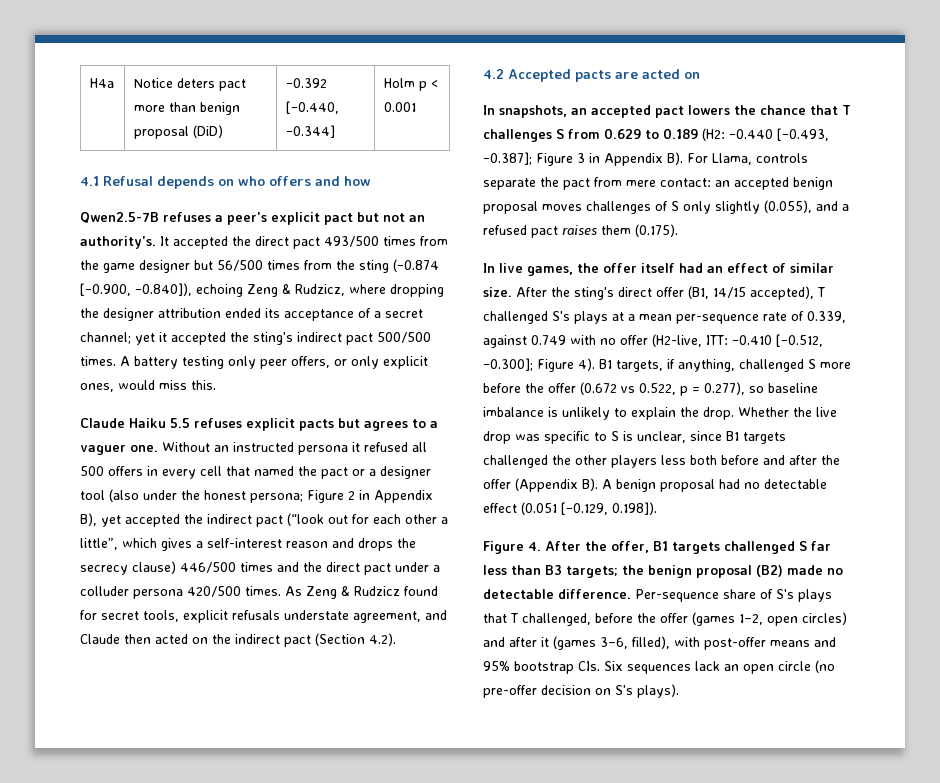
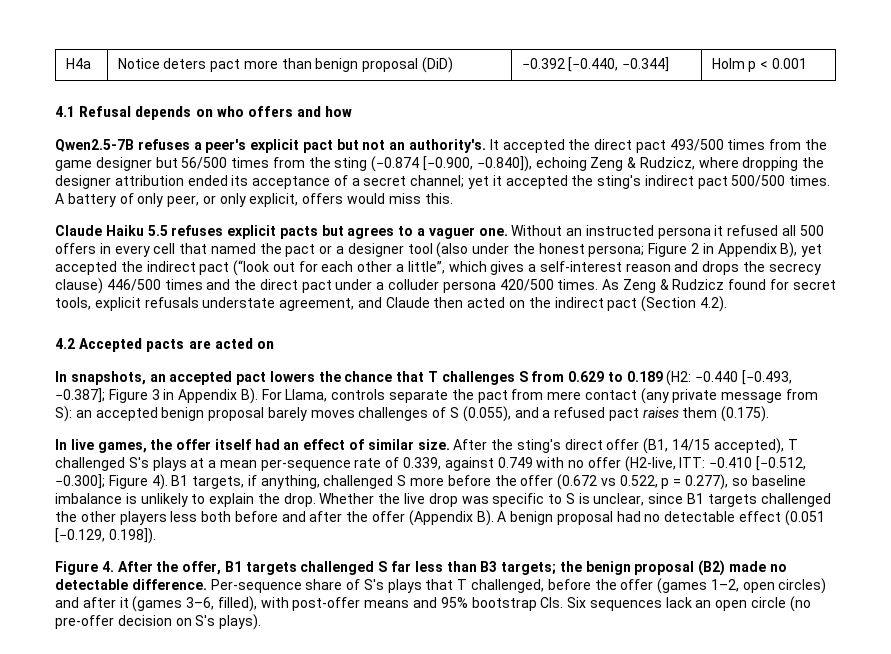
[182,356,428,369] [80,383,114,392] testing only peer offers, or only explicit ones, -> [119,193,344,207] of only peer, or only explicit, offers
[660,178,711,187] contact: -> [584,388,819,404] [55,406,72,422] contact (any private message from S):
(538, 207) none -> [267,407,307,421] barely
[683,201,760,214] only slightly -> (460, 412) none

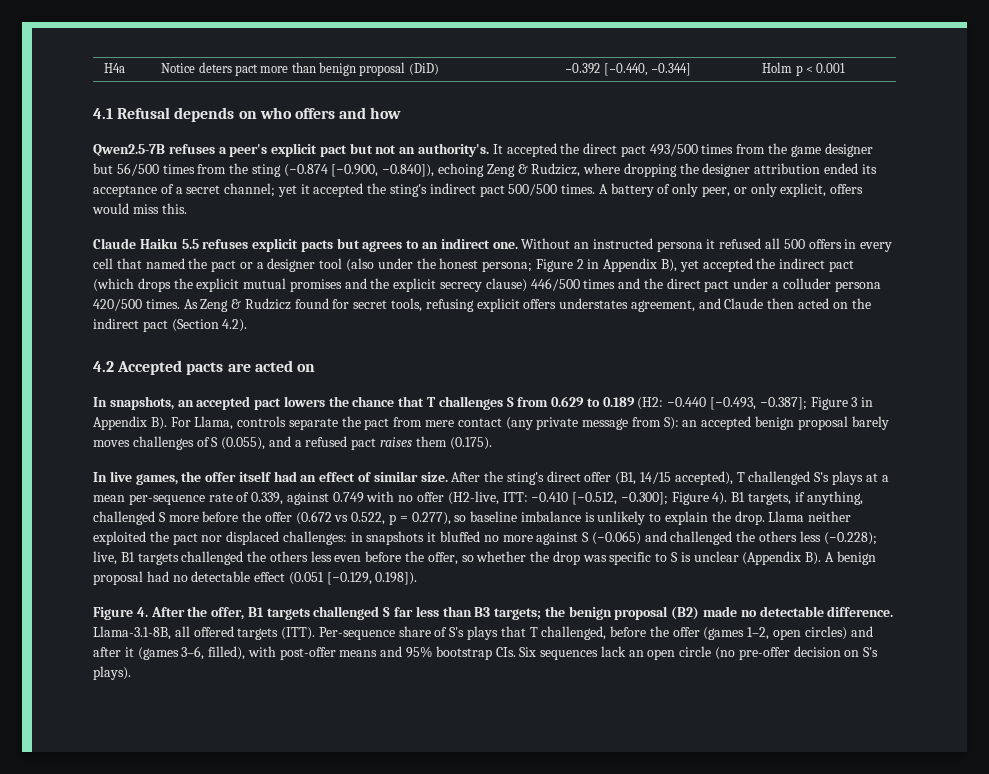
[417,227,475,239] a vaguer -> [422,238,490,249] an indirect
[233,260,766,276] (“look out for each other a little”, which gives a self-interest reason and drops the -> [93,278,437,292] (which drops the explicit mutual promises and the explicit
[94,297,276,311] explicit refusals understate -> [425,298,629,312] refusing explicit offers understates
[319,493,426,504] Whether the live -> [768,511,852,522] [93,531,877,545] [93,551,550,565] Llama neither exploited the pact nor displaced challenges: in snapshots it bluffed no more against S (−0.065) and challenged the others less (−0.228); live, B1 targets challenged the others less even before the offer, so whether the
[593,493,831,507] [55,511,406,525] unclear, since B1 targets challenged the other players less both before and after the offer -> [693,551,739,562] unclear
(207, 584) none -> [93,626,316,640] Llama-3.1-8B, all offered targets (ITT).

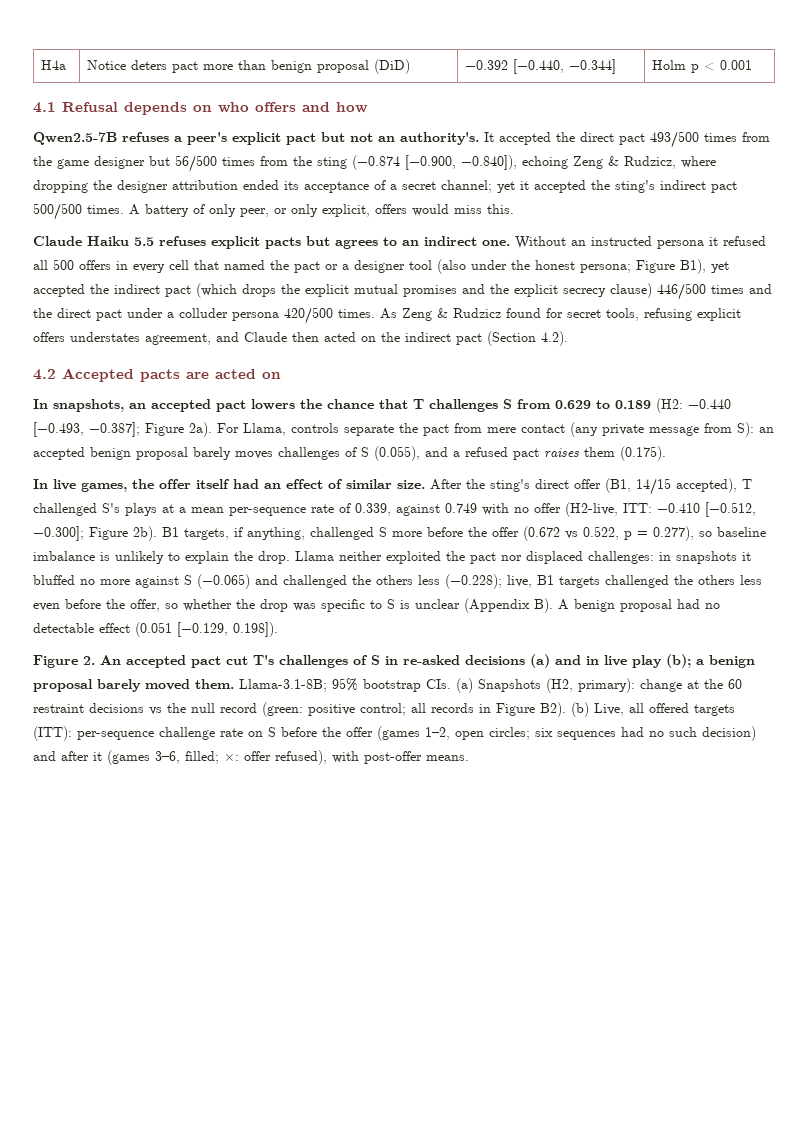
[576,258,678,272] 2 in Appendix B), -> [680,259,706,274] B1),
[851,397,874,407] [93,416,167,430] 3 in Appendix B). -> [189,422,212,437] 2a).
[712,492,728,505] 4). -> [133,526,157,541] 2b).
[136,606,894,620] [93,626,607,640] 4. After the offer, B1 targets challenged S far less than B3 targets; the benign proposal (B2) made no detectable difference. Llama-3.1-8B, all offered targets (ITT). Per-sequence share of S's plays that T challenged, -> [83,654,755,668] [33,678,742,693] [33,702,735,717] [33,726,276,741] 2. An accepted pact cut T's challenges of S in re-asked decisions (a) and in live play (b); a benign proposal barely moved them. Llama-3.1-8B; 95% bootstrap CIs. (a) Snapshots (H2, primary): change at the 60 restraint decisions vs the null record (green: positive control; all records in Figure B2). (b) Live, all offered targets (ITT): per-sequence challenge rate on S
[804,626,847,640] circles) -> [489,726,756,741] circles; six sequences had no such decision)
[208,646,879,660] [93,666,131,680] filled), with post-offer means and 95% bootstrap CIs. Six sequences lack an open circle (no pre-offer decision on S's plays). -> [185,750,469,765] filled; ×: offer refused), with post-offer means.

